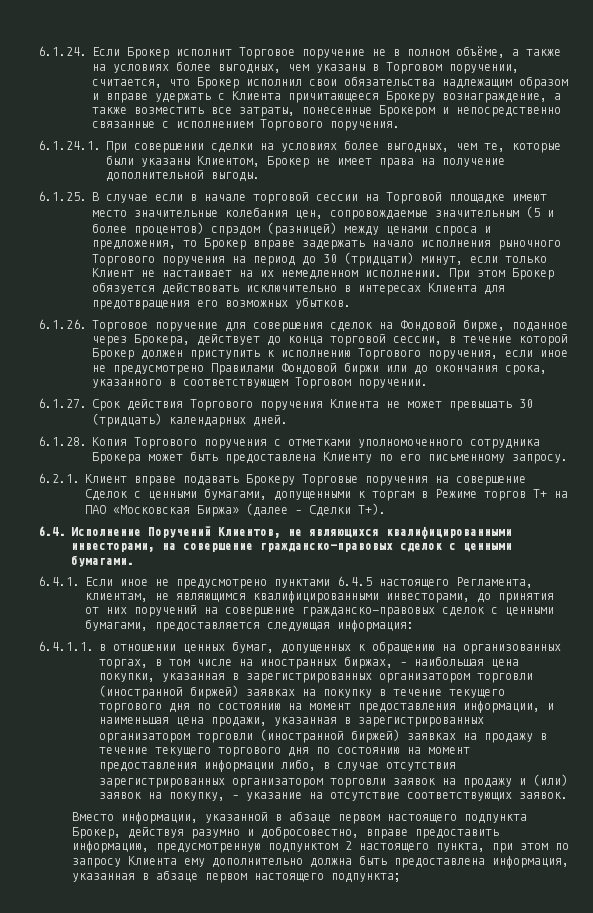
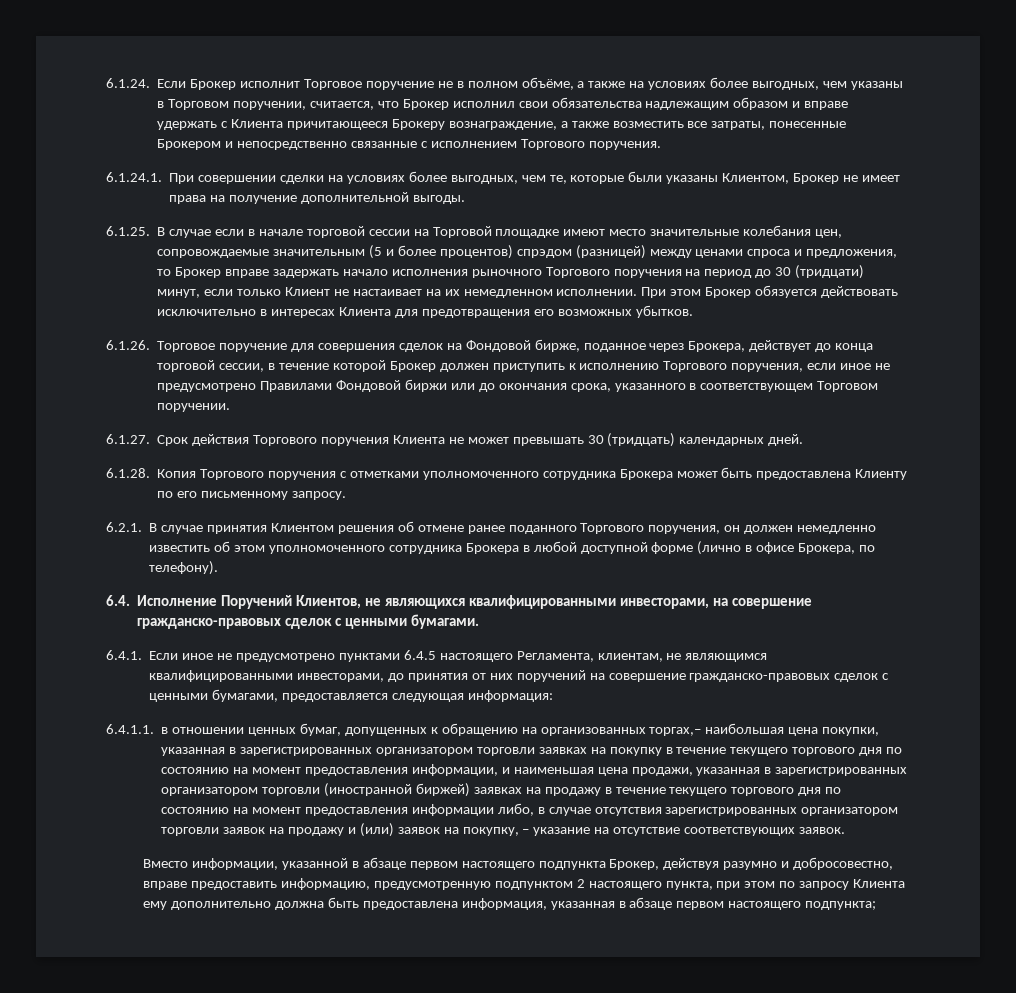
[85,474,526,486] [85,488,568,501] [85,503,386,517] Клиент вправе подавать Брокеру Торговые поручения на совершение Сделок с ценными бумагами, допущенными к торгам в Режиме торгов Т+ на ПАО «Московская Биржа» (далее – Сделки Т+). -> [149,521,877,534] [149,541,876,555] [149,561,219,575] В случае принятия Клиентом решения об отмене ранее поданного Торгового поручения, он должен немедленно известить об этом уполномоченного сотрудника Брокера в любой доступной форме (лично в офисе Брокера, по телефону).
[99,656,407,669] торгах, в том числе на иностранных биржах, – -> [649,727,702,736] торгах,–
[99,685,239,699] (иностранной биржей) -> (535, 751) none

